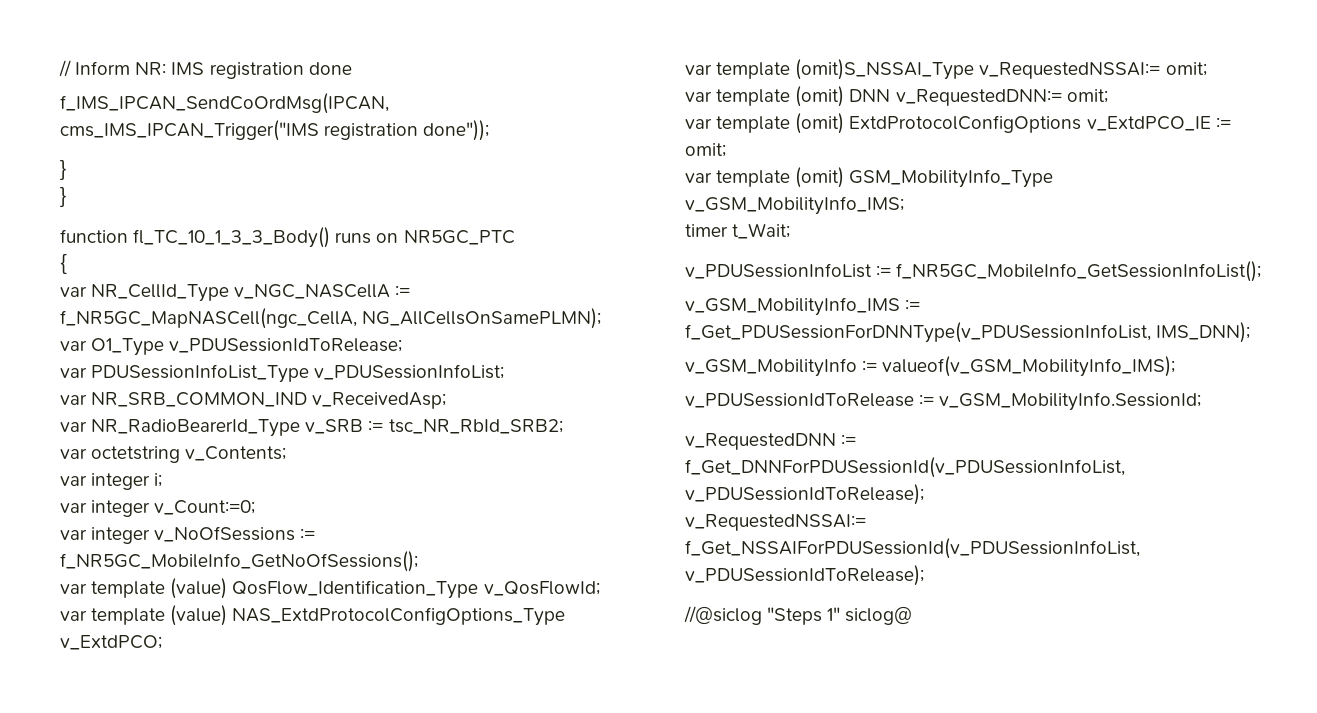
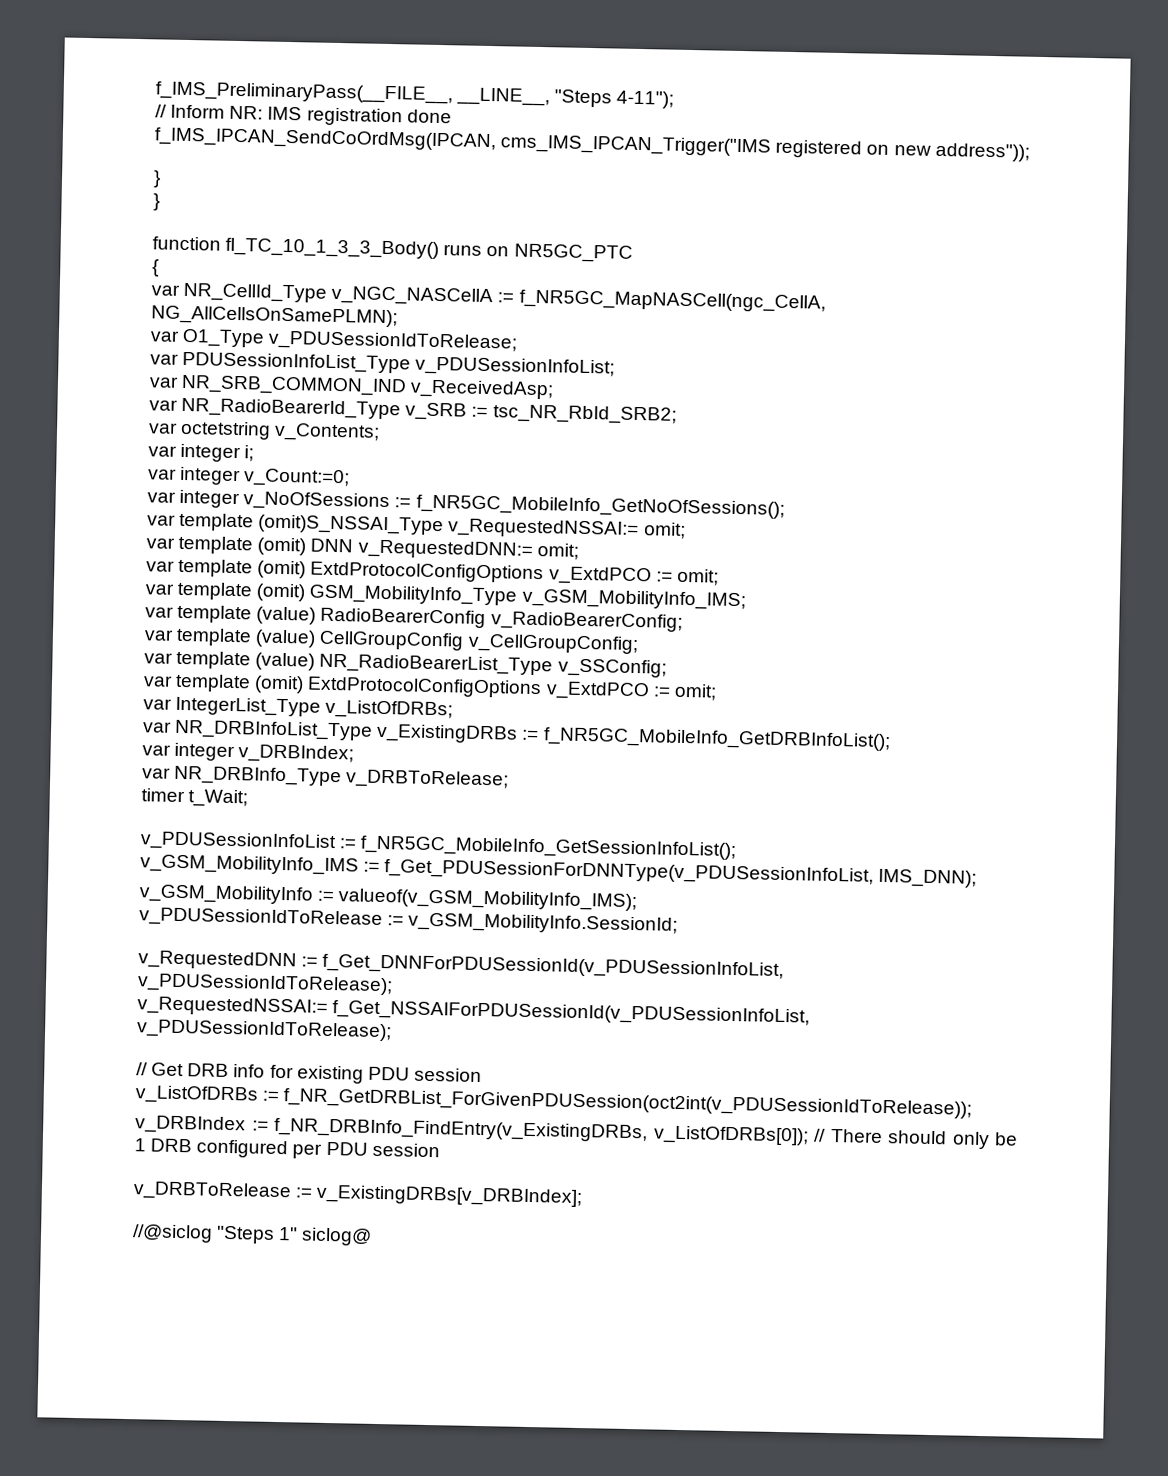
(59, 68) none -> [155,81,675,109] f_IMS_PreliminaryPass(__FILE__, __LINE__, "Steps 4-11"); //
[324,120,490,141] registration done")); -> [775,139,1030,162] registered on new address"));
[60,578,600,599] [60,605,566,626] [60,635,162,650] // var template (value) QosFlow_Identification_Type v_QosFlowId; // var template (value) NAS_ExtdProtocolConfigOptions_Type v_ExtdPCO; -> (785, 506) none
[1086,116,1211,131] v_ExtdPCO_IE -> [548,566,652,586] v_ExtdPCO
(904, 205) none -> [145,604,683,632] [144,627,639,655] [144,650,667,678] [143,673,717,701] [143,696,454,720] [143,719,891,752] [142,742,355,764] [142,765,510,790] // var template (value) RadioBearerConfig v_RadioBearerConfig; // var template (value) CellGroupConfig v_CellGroupConfig; // var template (value) NR_RadioBearerList_Type v_SSConfig; // var template (omit) ExtdProtocolConfigOptions v_ExtdPCO := omit; // var IntegerList_Type v_ListOfDRBs; // var NR_DRBInfoList_Type v_ExistingDRBs := f_NR5GC_MobileInfo_GetDRBInfoList(); // var integer v_DRBIndex; // var NR_DRBInfo_Type v_DRBToRelease;
(924, 575) none -> [136,1062,482,1084] [135,1085,973,1119] [135,1115,1018,1150] [134,1138,440,1159] [133,1181,584,1208] // // Get DRB info for existing PDU session // v_ListOfDRBs := f_NR_GetDRBList_ForGivenPDUSession(oct2int(v_PDUSessionIdToRelease)); // v_DRBIndex := f_NR_DRBInfo_FindEntry(v_ExistingDRBs, v_ListOfDRBs[0]); // There should only be 1 DRB configured per PDU session // v_DRBToRelease := v_ExistingDRBs[v_DRBIndex];

